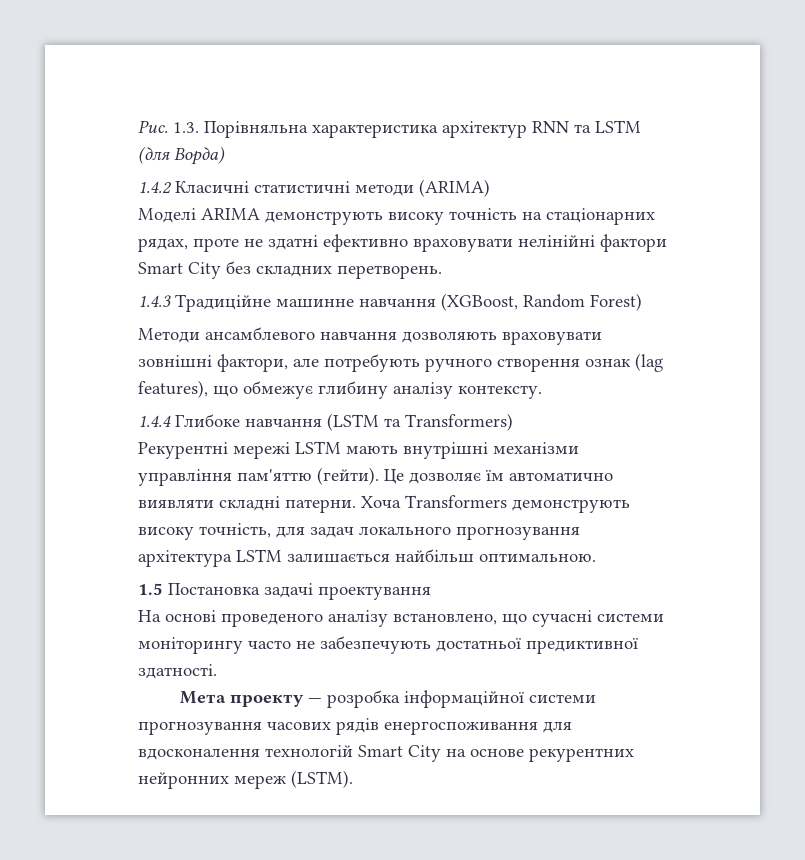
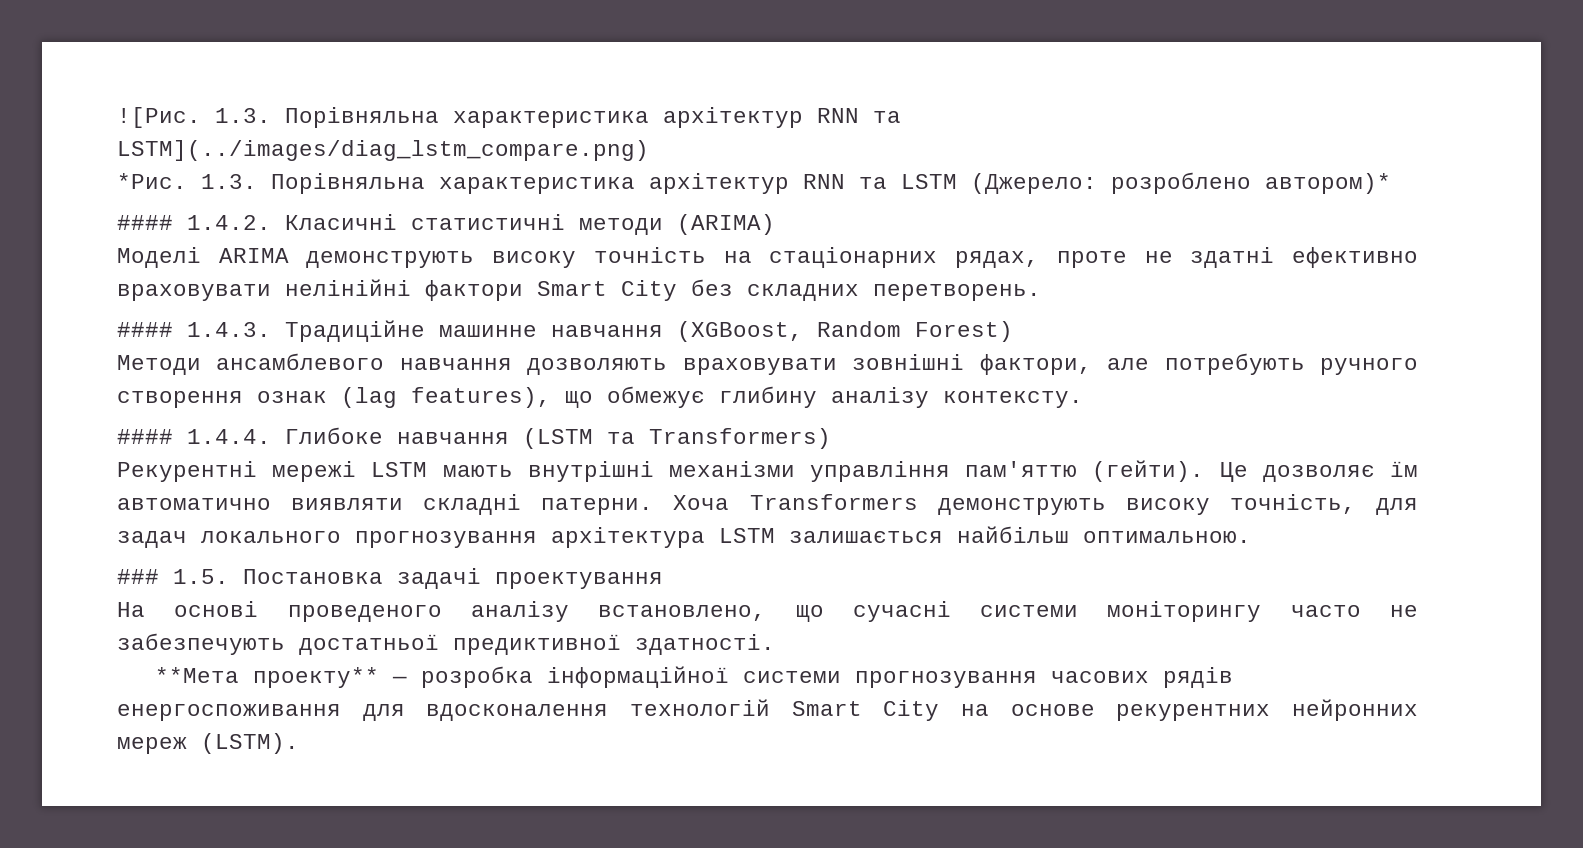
[138,120,168,133] Рис. -> [117,107,901,128] [117,140,649,161] [117,173,187,189] ![Рис. 1.3. Порівняльна характеристика архітектур RNN та LSTM](../images/diag_lstm_compare.png) // *Рис.
[138,146,225,165] [138,181,172,194] (для Ворда) // 1.4.2 -> [971,172,1391,194] [117,215,271,230] (Джерело: розроблено автором)* // #### 1.4.2.
[138,295,171,307] 1.4.3 -> [117,322,271,337] #### 1.4.3.
[138,415,171,427] 1.4.4 -> [117,429,271,444] #### 1.4.4.
[138,583,163,595] 1.5 -> [117,569,229,584] ### 1.5.
[180,691,305,707] Мета проекту -> [154,667,379,688] **Мета проекту**

